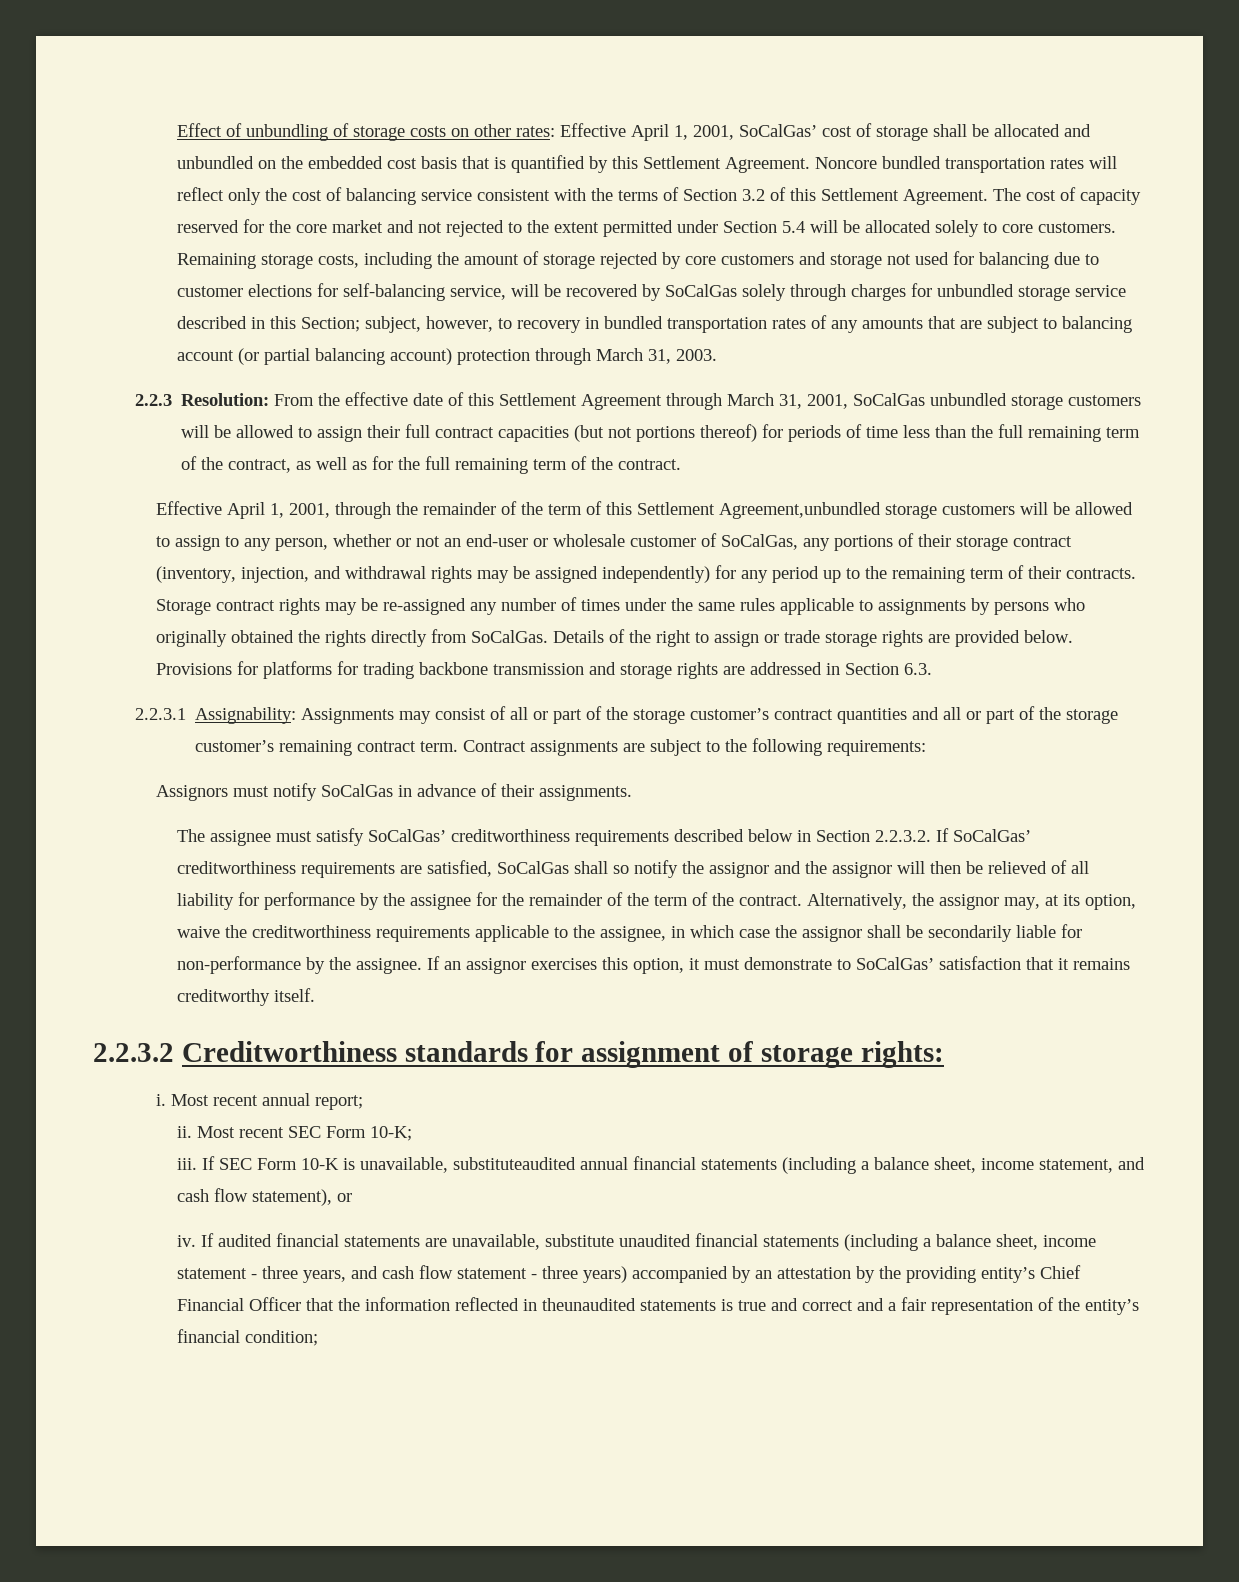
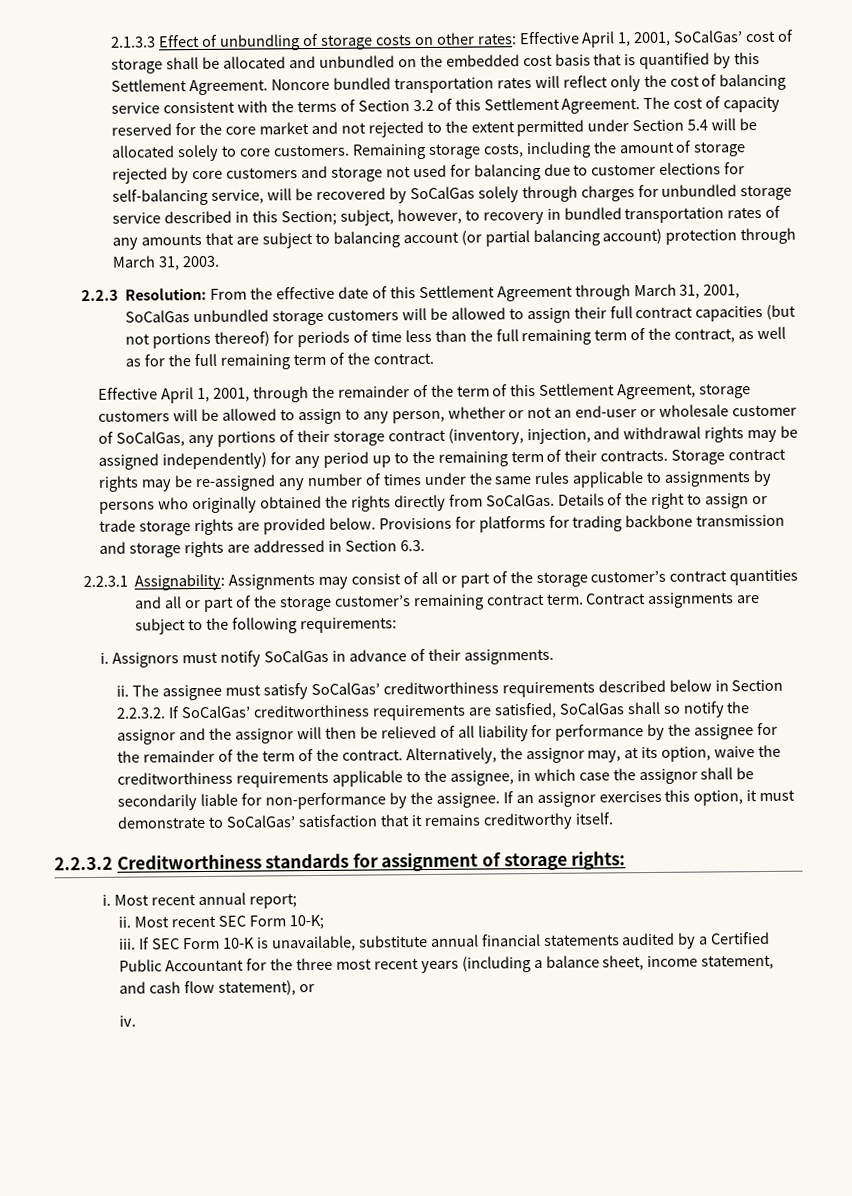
(177, 130) none -> [110,36,157,48] 2.1.3.3
[719,502,882,519] Agreement,unbundled -> [617,383,697,400] Agreement,
(927, 748) none -> [100,652,110,664] i.
(633, 793) none -> [116,685,130,697] ii.
[453,1157,577,1170] substituteaudited -> [358,935,428,948] substitute
(778, 1164) none -> [621,931,771,949] [119,957,459,974] audited by a Certified Public Accountant for the three most recent years
[201,1233,1097,1251] [177,1265,1082,1283] [177,1297,1140,1315] [177,1329,319,1346] If audited financial statements are unavailable, substitute unaudited financial statements (including a balance sheet, income statement - three years, and cash flow statement - three years) accompanied by an attestation by the providing entity’s Chief Financial Officer that the information reflected in theunaudited statements is true and correct and a fair representation of the entity’s financial condition; -> (137, 1021) none

